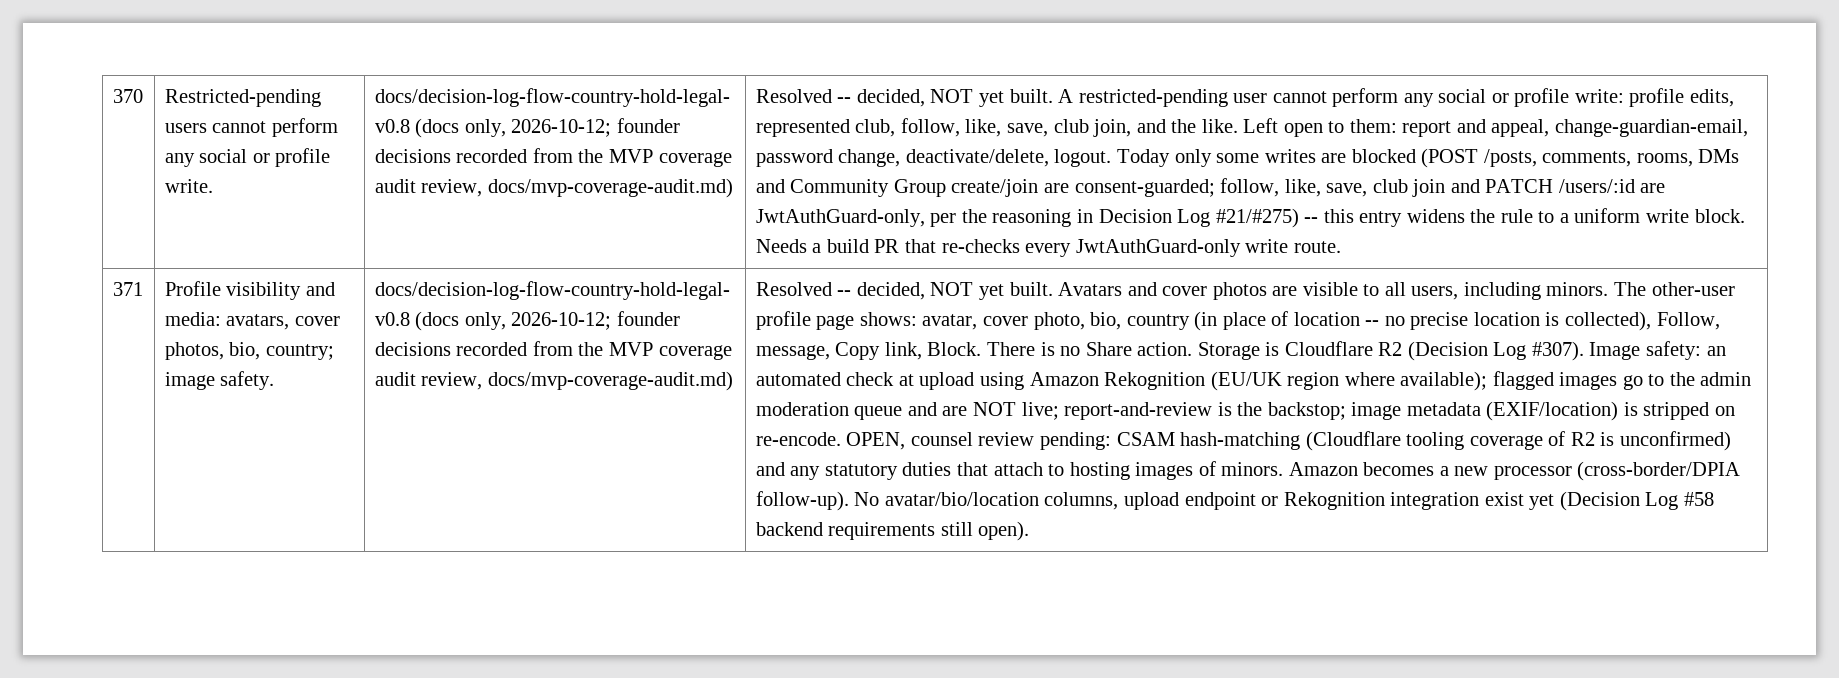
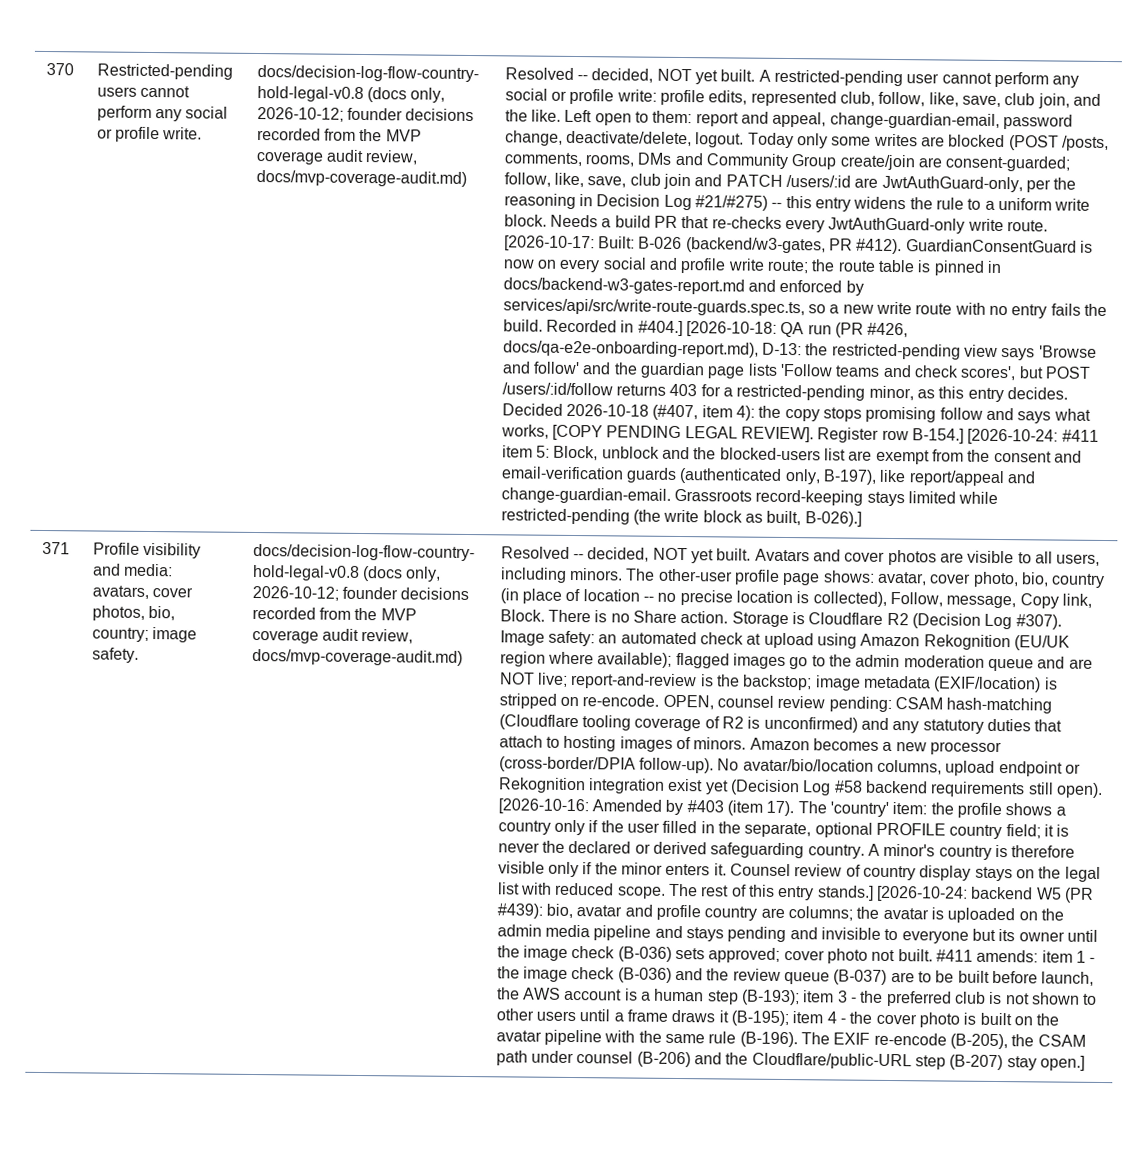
(1341, 247) none -> [503,235,1093,255] [502,257,1002,276] [502,277,864,296] [502,298,1107,319] [502,319,909,338] [502,340,1097,361] [501,361,1091,381] [501,382,1068,403] [501,403,1091,424] [500,424,1099,445] [501,445,1082,465] [500,466,1036,487] [500,487,999,507] [500,508,862,527] [2026-10-17: Built: B-026 (backend/w3-gates, PR #412). GuardianConsentGuard is now on every social and profile write route; the route table is pinned in docs/backend-w3-gates-report.md and enforced by services/api/src/write-route-guards.spec.ts, so a new write route with no entry fails the build. Recorded in #404.] [2026-10-18: QA run (PR #426, docs/qa-e2e-onboarding-report.md), D-13: the restricted-pending view says 'Browse and follow' and the guardian page lists 'Follow teams and check scores', but POST /users/:id/follow returns 403 for a restricted-pending minor, as this entry decides. Decided 2026-10-18 (#407, item 4): the copy stops promising follow and says what works, [COPY PENDING LEGAL REVIEW]. Register row B-154.] [2026-10-24: #411 item 5: Block, unblock and the blocked-users list are exempt from the consent and email-verification guards (authenticated only, B-197), like report/appeal and change-guardian-email. Grassroots record-keeping stays limited while restricted-pending (the write block as built, B-026).]
(1030, 531) none -> [497,798,1066,819] [497,819,1070,840] [497,840,1076,860] [497,861,1101,882] [497,882,1094,903] [496,903,1064,924] [496,924,1098,944] [496,945,1096,964] [496,966,1095,986] [496,987,1098,1007] [495,1008,1060,1028] [495,1029,1086,1050] [495,1050,1085,1071] [2026-10-16: Amended by #403 (item 17). The 'country' item: the profile shows a country only if the user filled in the separate, optional PROFILE country field; it is never the declared or derived safeguarding country. A minor's country is therefore visible only if the minor enters it. Counsel review of country display stays on the legal list with reduced scope. The rest of this entry stands.] [2026-10-24: backend W5 (PR #439): bio, avatar and profile country are columns; the avatar is uploaded on the admin media pipeline and stays pending and invisible to everyone but its owner until the image check (B-036) sets approved; cover photo not built. #411 amends: item 1 - the image check (B-036) and the review queue (B-037) are to be built before launch, the AWS account is a human step (B-193); item 3 - the preferred club is not shown to other users until a frame draws it (B-195); item 4 - the cover photo is built on the avatar pipeline with the same rule (B-196). The EXIF re-encode (B-205), the CSAM path under counsel (B-206) and the Cloudflare/public-URL step (B-207) stay open.]

